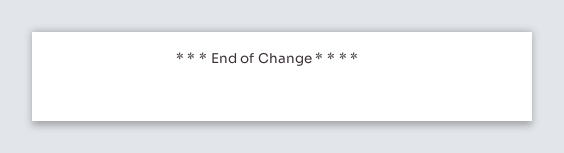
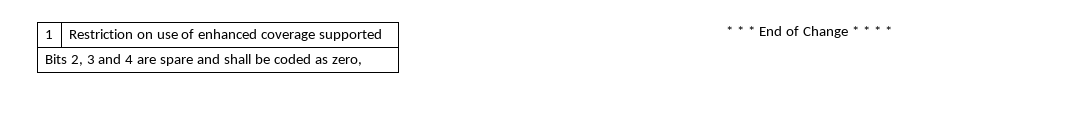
(175, 57) none -> [44,30,53,39] [68,29,383,41] [44,54,362,66] 1 | Restriction on use of enhanced coverage supported // Bits 2, 3 and 4 are spare and shall be coded as zero, //

